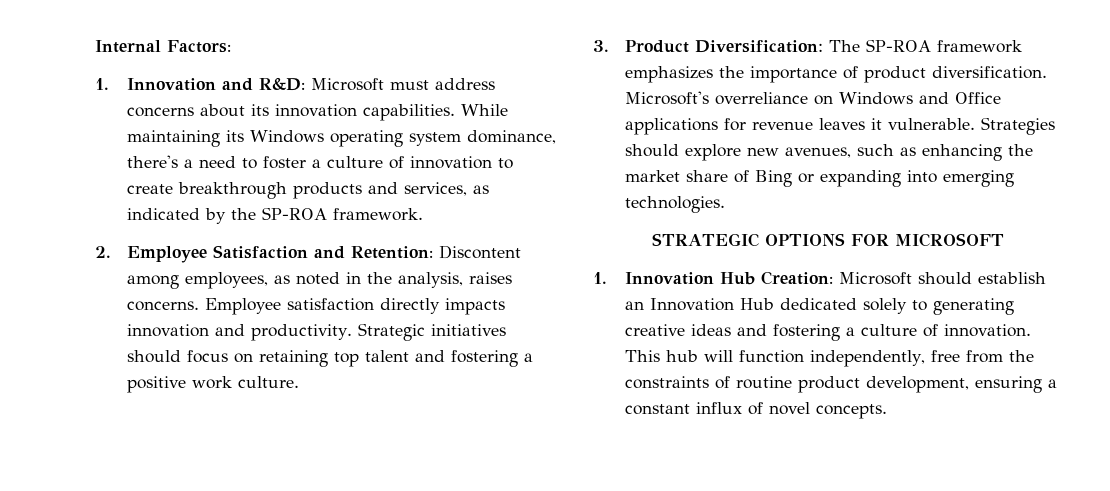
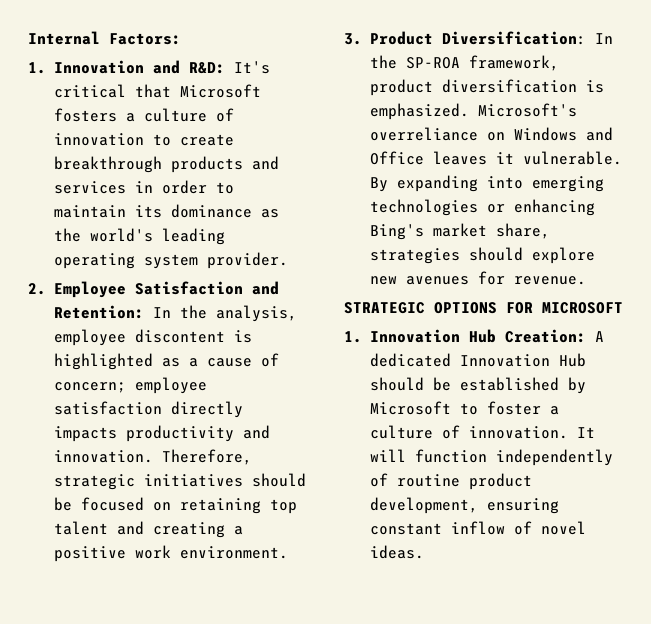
[310,78,495,91] [126,104,508,121] [126,130,556,147] [126,155,306,169] Microsoft must address concerns about its innovation capabilities. While maintaining its Windows operating system dominance, there's a need to foster -> [233,61,270,74] [53,84,261,98] [53,108,117,122] It's critical that Microsoft fosters
[403,182,489,196] [126,207,423,224] services, as indicated by the SP-ROA framework. -> [53,180,234,194] [53,204,279,218] [53,228,225,245] [53,252,288,269] services in order to maintain its dominance as the world's leading operating system provider.
[438,245,521,259] [126,272,512,289] [126,298,505,315] [126,323,506,341] [126,350,228,363] Discontent among employees, as noted in the analysis, raises concerns. Employee satisfaction directly impacts innovation and productivity. Strategic initiatives should focus -> [152,305,297,322] [53,329,252,346] [53,353,279,370] [53,377,207,394] [53,401,243,418] [53,425,270,442] [53,449,252,465] [53,473,306,490] [53,497,144,511] In the analysis, employee discontent is highlighted as a cause of concern; employee satisfaction directly impacts productivity and innovation. Therefore, strategic initiatives should be focused
[450,350,518,367] fostering -> [152,522,225,538] creating
[237,376,299,388] culture. -> [179,546,288,559] environment.
[828,39,1022,53] [624,66,1047,83] The SP-ROA framework emphasizes the importance of product diversification. -> [594,33,613,44] [369,55,559,71] [369,79,604,96] [369,103,469,120] In the SP-ROA framework, product diversification is emphasized.
[624,117,1055,135] [624,144,1033,161] [624,170,1014,187] [624,196,725,213] applications for revenue leaves it vulnerable. Strategies should explore new avenues, such as enhancing the market share of Bing or expanding into emerging technologies. -> [432,151,622,165] [369,175,604,192] [369,199,595,216] [369,223,550,240] [369,247,595,264] [369,271,586,285] leaves it vulnerable. By expanding into emerging technologies or enhancing Bing's market share, strategies should explore new avenues for revenue.
[838,272,1046,285] [624,298,1014,315] [624,324,1031,341] [624,350,1034,367] [624,376,709,389] Microsoft should establish an Innovation Hub dedicated solely to generating creative ideas and fostering a culture of innovation. This hub will function independently, free from the constraints -> [594,331,604,342] [369,353,586,367] [369,377,586,394] [369,401,559,415] [369,425,595,439] [369,449,613,466] A dedicated Innovation Hub should be established by Microsoft to foster a culture of innovation. It will function independently
[1047,379,1057,388] [624,402,742,415] a constant influx -> [369,521,505,535] constant inflow
[815,404,887,419] concepts. -> [369,545,424,559] ideas.

